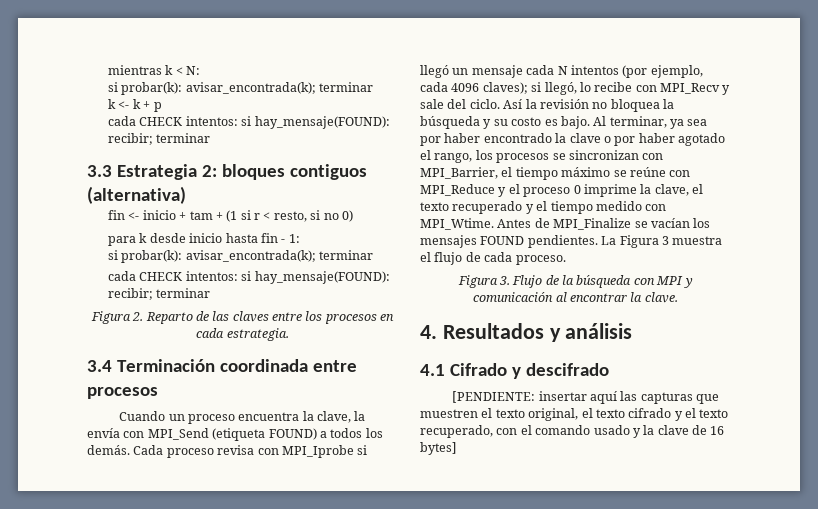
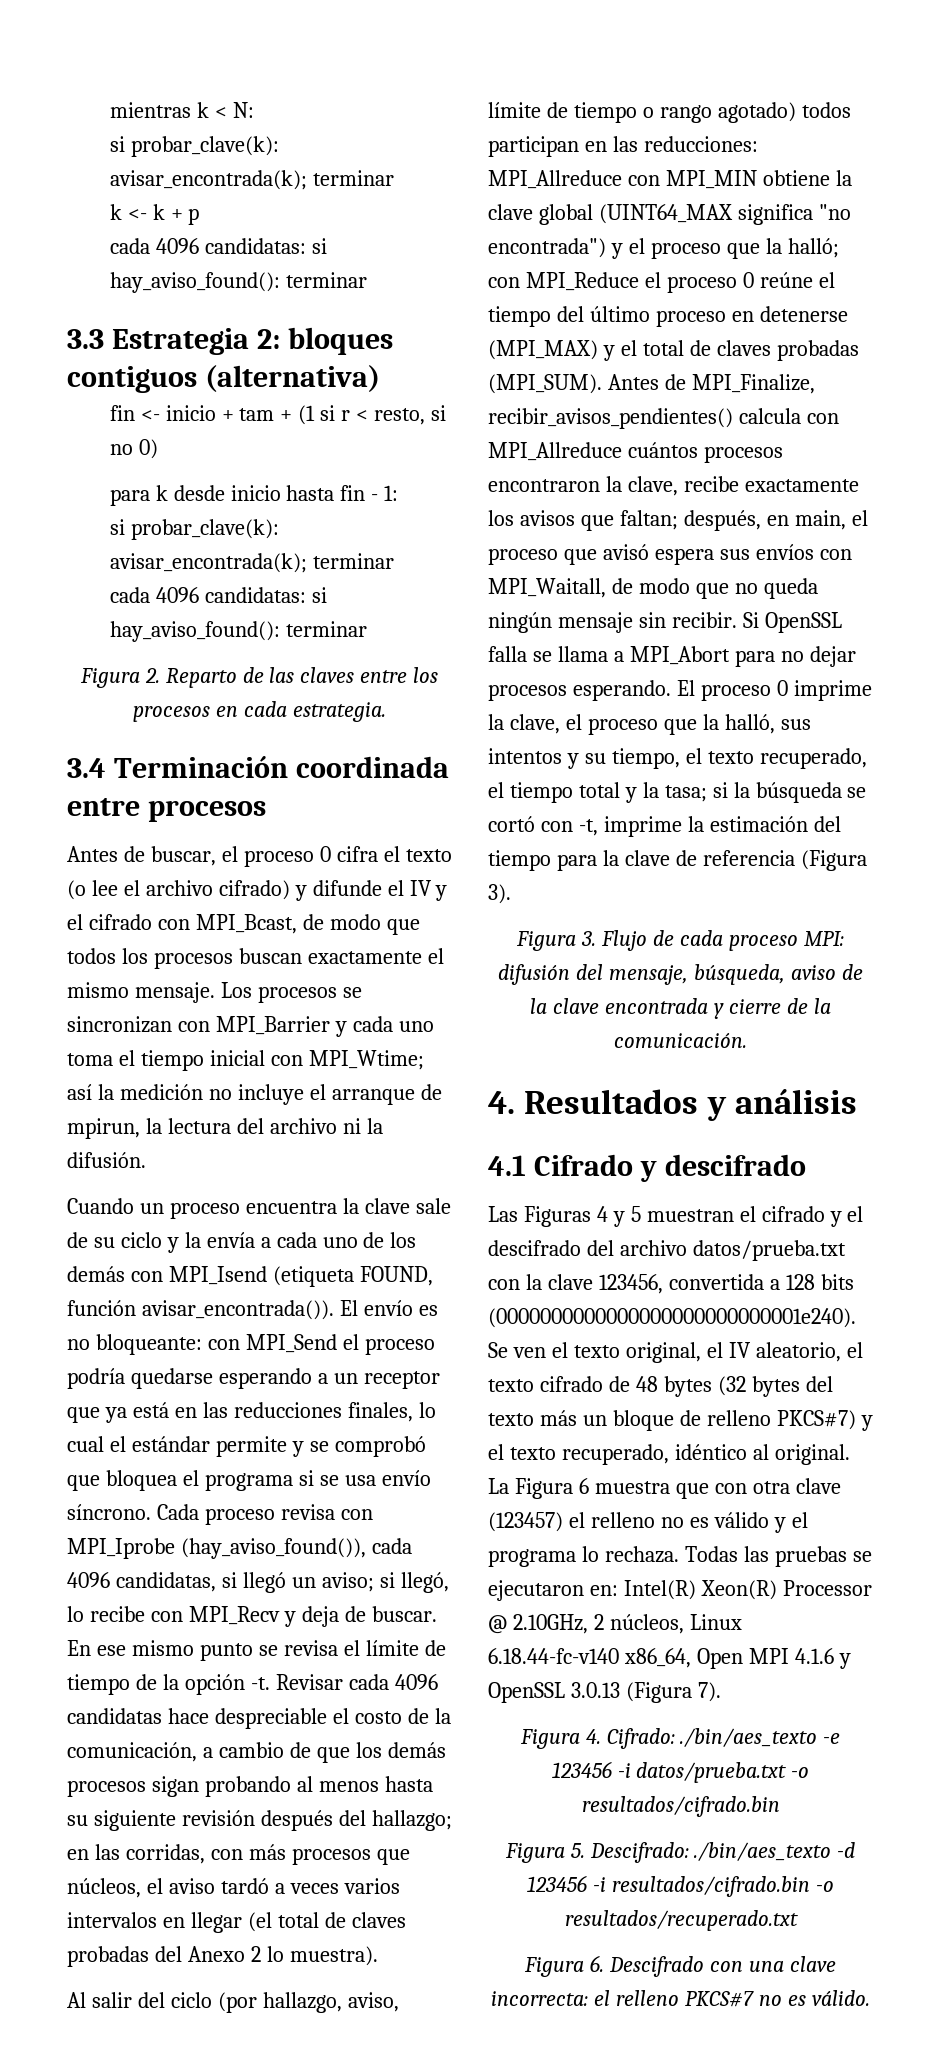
[121,82,183,95] probar(k): -> [130,136,279,157] probar_clave(k):
[139,116,390,129] [108,133,154,145] CHECK intentos: si hay_mensaje(FOUND): recibir; -> [155,238,327,254] [109,272,280,293] 4096 candidatas: si hay_aviso_found():
[121,250,183,263] probar(k): -> [130,519,279,540] probar_clave(k):
[139,271,390,284] [108,288,154,300] CHECK intentos: si hay_mensaje(FOUND): recibir; -> [155,587,327,603] [109,621,280,642] 4096 candidatas: si hay_aviso_found():
(158, 393) none -> [67,846,452,867] [67,880,448,901] [67,914,420,935] [67,948,444,969] [67,982,362,1003] [67,1016,434,1037] [67,1050,424,1071] [67,1084,442,1105] [67,1118,383,1139] [67,1152,146,1168] // Antes de buscar, el proceso 0 cifra el texto (o lee el archivo cifrado) y difunde el IV y el cifrado con MPI_Bcast, de modo que todos los procesos buscan exactamente el mismo mensaje. Los procesos se sincronizan con MPI_Barrier y cada uno toma el tiempo inicial con MPI_Wtime; así la medición no incluye el arranque de mpirun, la lectura del archivo ni la difusión.
[317,411,366,423] [87,428,383,441] [87,445,130,455] clave, la envía con MPI_Send (etiqueta FOUND) a todos los demás. -> [364,1198,451,1214] [67,1232,417,1253] [67,1266,433,1287] [67,1300,438,1320] [67,1334,435,1355] [67,1368,440,1389] [67,1402,436,1423] [67,1436,426,1457] [67,1470,431,1491] [67,1504,151,1520] clave sale de su ciclo y la envía a cada uno de los demás con MPI_Isend (etiqueta FOUND, función avisar_encontrada()). El envío es no bloqueante: con MPI_Send el proceso podría quedarse esperando a un receptor que ya está en las reducciones finales, lo cual el estándar permite y se comprobó que bloquea el programa si se usa envío síncrono.
[357,445,368,455] [420,65,703,78] [420,82,528,94] si llegó un mensaje cada N intentos (por ejemplo, cada 4096 claves); -> [180,1538,412,1559] [67,1572,374,1593] (hay_aviso_found()), cada 4096 candidatas, si llegó un aviso;
[420,99,674,112] [420,116,708,129] [420,133,725,146] [420,150,664,163] [420,167,691,180] [420,184,520,197] sale del ciclo. Así la revisión no bloquea la búsqueda y su costo es bajo. Al terminar, ya sea por haber encontrado la clave o por haber agotado el rango, los procesos se sincronizan con MPI_Barrier, el tiempo máximo se reúne con MPI_Reduce y el -> [301,1606,437,1627] [67,1640,446,1661] [67,1674,438,1695] [67,1708,451,1729] [67,1742,446,1763] [67,1776,433,1797] [67,1810,452,1831] [67,1844,410,1865] [67,1878,400,1898] [67,1912,406,1933] [67,1946,378,1967] [67,1992,399,2013] [488,102,851,123] [488,136,758,157] [488,170,852,189] [488,204,851,225] [488,238,839,259] [488,272,835,293] [488,306,848,327] [488,340,859,361] [488,374,815,394] [488,408,839,429] [488,442,783,463] [488,476,859,496] [488,510,868,531] [488,544,852,565] [488,578,818,599] [488,612,842,633] [488,646,856,667] [488,680,695,701] deja de buscar. En ese mismo punto se revisa el límite de tiempo de la opción -t. Revisar cada 4096 candidatas hace despreciable el costo de la comunicación, a cambio de que los demás procesos sigan probando al menos hasta su siguiente revisión después del hallazgo; en las corridas, con más procesos que núcleos, el aviso tardó a veces varios intervalos en llegar (el total de claves probadas del Anexo 2 lo muestra). // Al salir del ciclo (por hallazgo, aviso, límite de tiempo o rango agotado) todos participan en las reducciones: MPI_Allreduce con MPI_MIN obtiene la clave global (UINT64_MAX significa "no encontrada") y el proceso que la halló; con MPI_Reduce el proceso 0 reúne el tiempo del último proceso en detenerse (MPI_MAX) y el total de claves probadas (MPI_SUM). Antes de MPI_Finalize, recibir_avisos_pendientes() calcula con MPI_Allreduce cuántos procesos encontraron la clave, recibe exactamente los avisos que faltan; después, en main, el proceso que avisó espera sus envíos con MPI_Waitall, de modo que no queda ningún mensaje sin recibir. Si OpenSSL falla se llama a MPI_Abort para no dejar procesos esperando. El
[420,201,667,214] [420,218,711,230] [420,235,723,248] [420,252,566,265] [457,275,693,288] [473,292,678,303] texto recuperado y el tiempo medido con MPI_Wtime. Antes de MPI_Finalize se vacían los mensajes FOUND pendientes. La Figura 3 muestra el flujo de cada proceso. // Figura 3. Flujo de la búsqueda con MPI y comunicación al encontrar la clave. -> [587,714,811,735] [488,748,867,769] [488,782,867,803] [488,816,841,837] [488,850,867,871] [488,884,511,904] [516,930,844,951] [498,964,863,985] [530,998,831,1019] [614,1033,747,1048] proceso que la halló, sus intentos y su tiempo, el texto recuperado, el tiempo total y la tasa; si la búsqueda se cortó con -t, imprime la estimación del tiempo para la clave de referencia (Figura 3). // Figura 3. Flujo de cada proceso MPI: difusión del mensaje, búsqueda, aviso de la clave encontrada y cierre de la comunicación.
[452,391,720,404] [420,408,729,421] [420,425,725,438] [420,442,457,455] [PENDIENTE: insertar aquí las capturas que muestren el texto original, el texto cifrado y el texto recuperado, con el comando usado y la clave de 16 bytes] -> [488,1206,864,1227] [488,1240,846,1261] [488,1274,854,1294] [488,1308,856,1328] [488,1342,863,1363] [488,1376,833,1397] [488,1410,873,1431] [488,1444,850,1465] [488,1478,841,1499] [488,1512,808,1533] [488,1546,872,1567] [488,1580,872,1601] [488,1614,742,1634] [488,1648,851,1669] [488,1682,721,1703] [519,1728,841,1749] [551,1761,810,1783] [581,1796,780,1817] [504,1842,856,1863] [527,1875,834,1897] [564,1910,798,1931] [524,1955,836,1977] [491,1990,870,2007] Las Figuras 4 y 5 muestran el cifrado y el descifrado del archivo datos/prueba.txt con la clave 123456, convertida a 128 bits (0000000000000000000000000001e240). Se ven el texto original, el IV aleatorio, el texto cifrado de 48 bytes (32 bytes del texto más un bloque de relleno PKCS#7) y el texto recuperado, idéntico al original. La Figura 6 muestra que con otra clave (123457) el relleno no es válido y el programa lo rechaza. Todas las pruebas se ejecutaron en: Intel(R) Xeon(R) Processor @ 2.10GHz, 2 núcleos, Linux 6.18.44-fc-v140 x86_64, Open MPI 4.1.6 y OpenSSL 3.0.13 (Figura 7). // Figura 4. Cifrado: ./bin/aes_texto -e 123456 -i datos/prueba.txt -o resultados/cifrado.bin // Figura 5. Descifrado: ./bin/aes_texto -d 123456 -i resultados/cifrado.bin -o resultados/recuperado.txt // Figura 6. Descifrado con una clave incorrecta: el relleno PKCS#7 no es válido.

